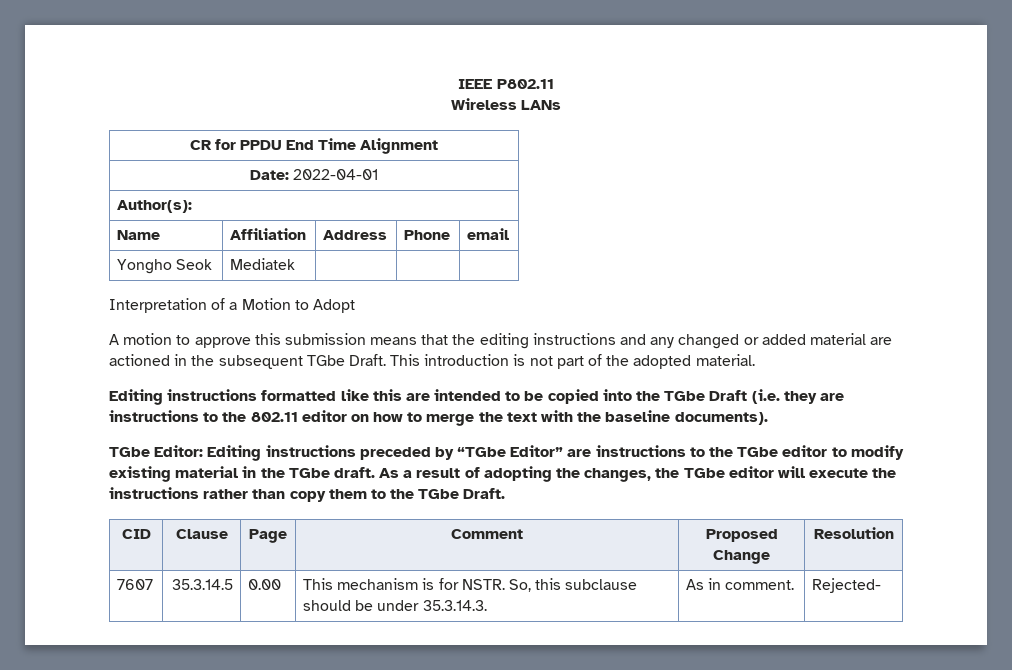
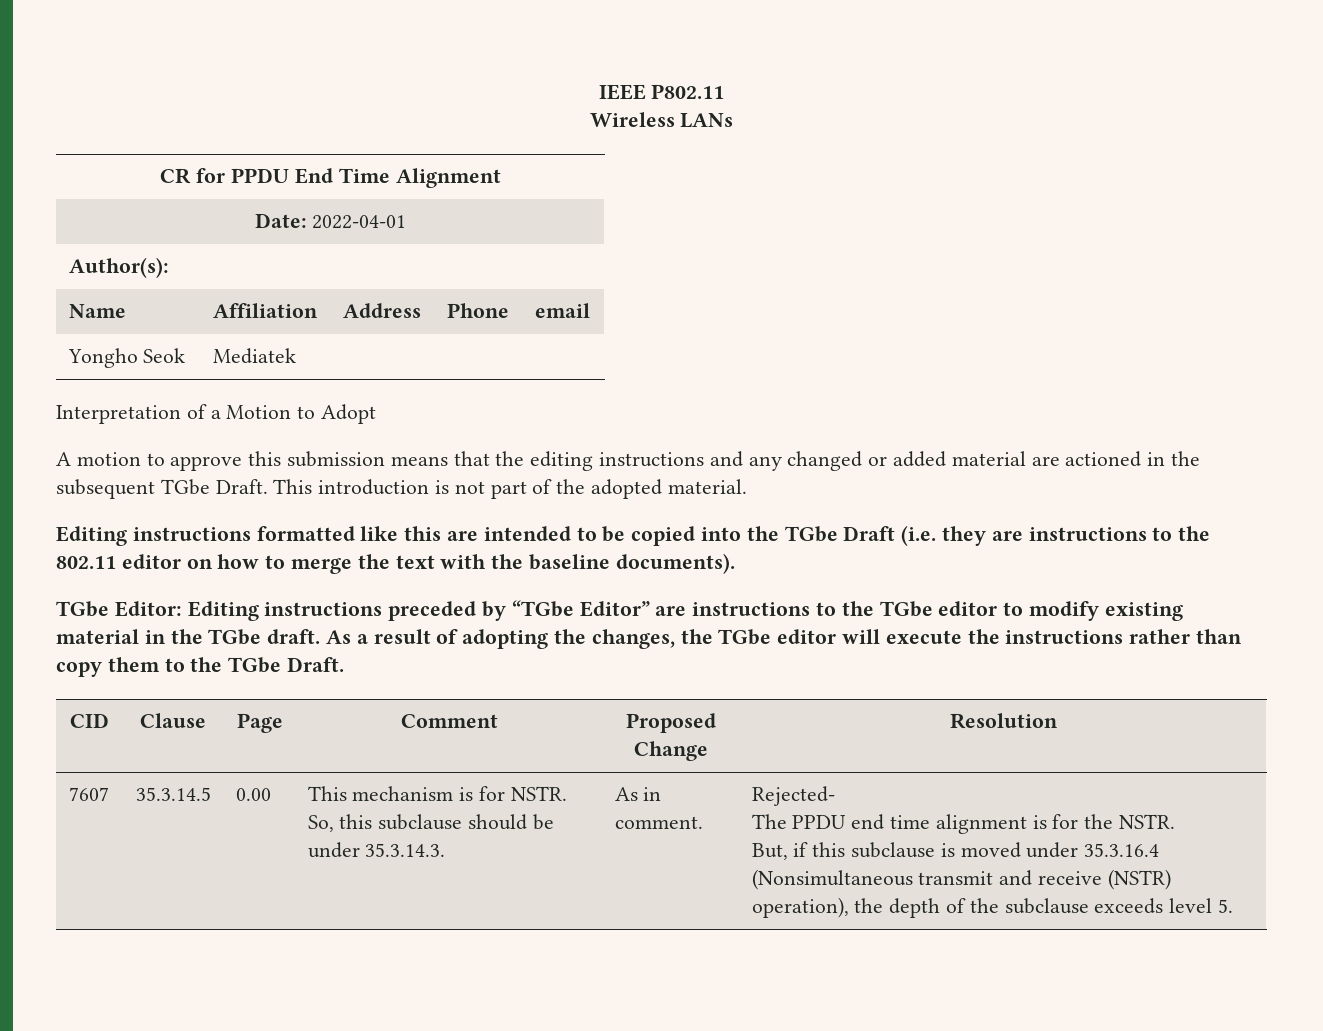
(882, 585) none -> [751,814,1175,834] [751,842,1160,860] [751,869,1171,890] [751,897,1233,918] // The PPDU end time alignment is for the NSTR. // But, if this subclause is moved under 35.3.16.4 (Nonsimultaneous transmit and receive (NSTR) operation), the depth of the subclause exceeds level 5.

